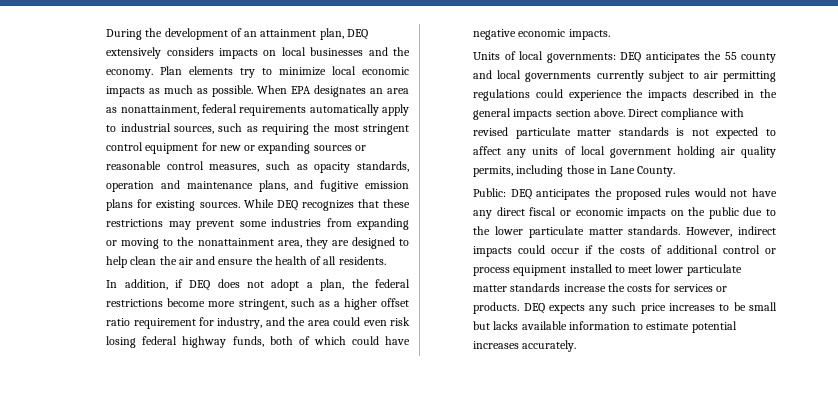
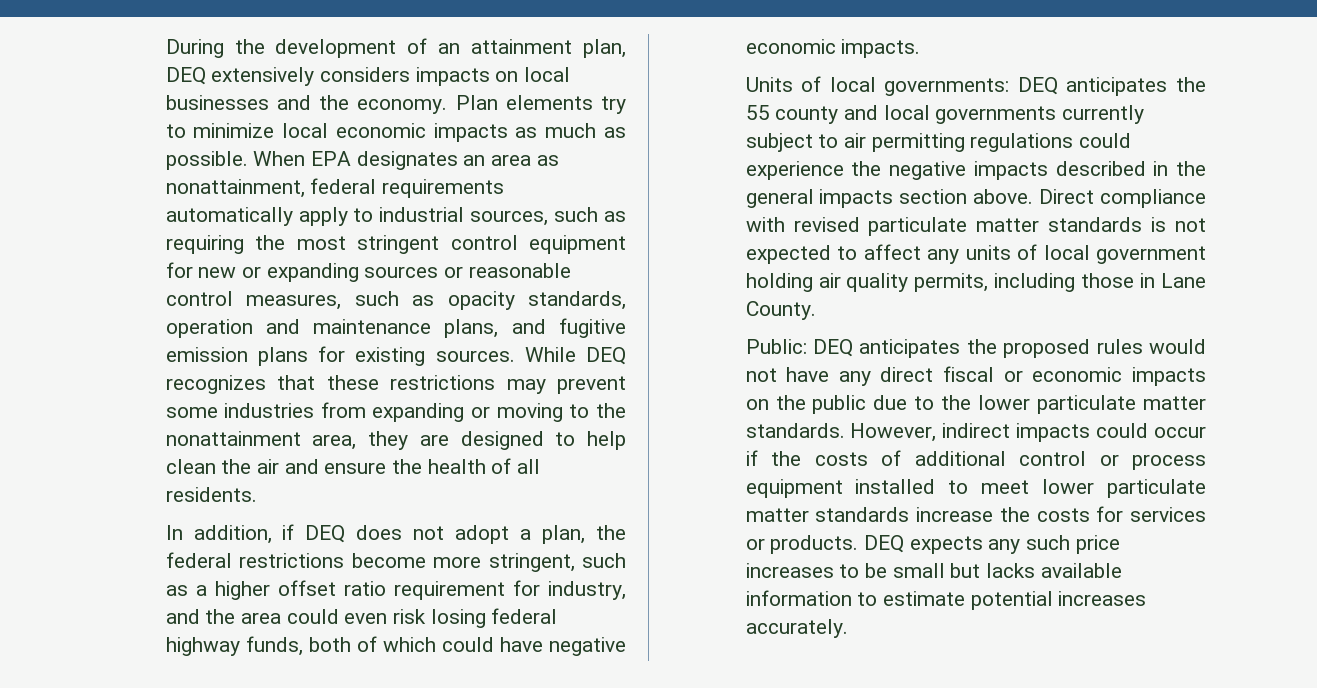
(644, 93) none -> [889,161,967,180] negative

